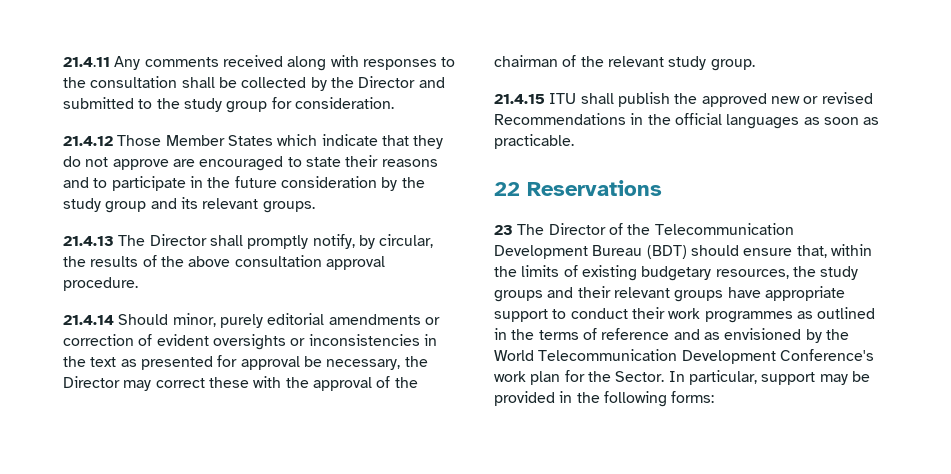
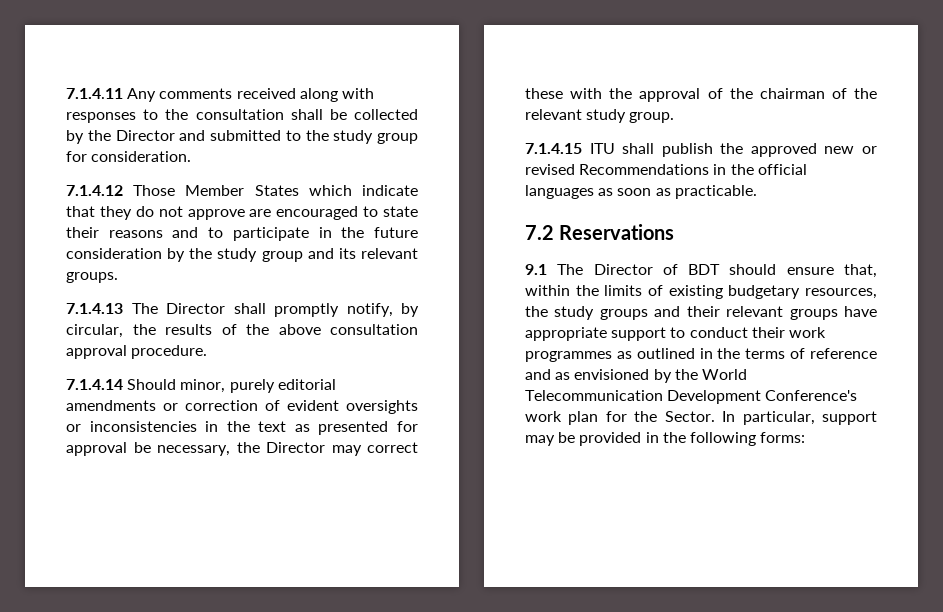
[63,57,110,67] 21.4.11 -> [66,88,123,99] 7.1.4.11
[63,136,113,146] 21.4.12 -> [66,185,123,196] 7.1.4.12
[63,236,114,246] 21.4.13 -> [66,303,123,314] 7.1.4.13
[63,315,114,325] 21.4.14 -> [66,379,123,390] 7.1.4.14
[494,94,545,104] 21.4.15 -> [525,143,582,154] 7.1.4.15
[494,182,520,196] 22 -> [525,225,554,240] 7.2
[494,225,513,235] 23 -> [525,264,547,275] 9.1
[627,223,794,235] [494,245,687,259] the Telecommunication Development Bureau (BDT) -> [688,264,721,275] BDT

